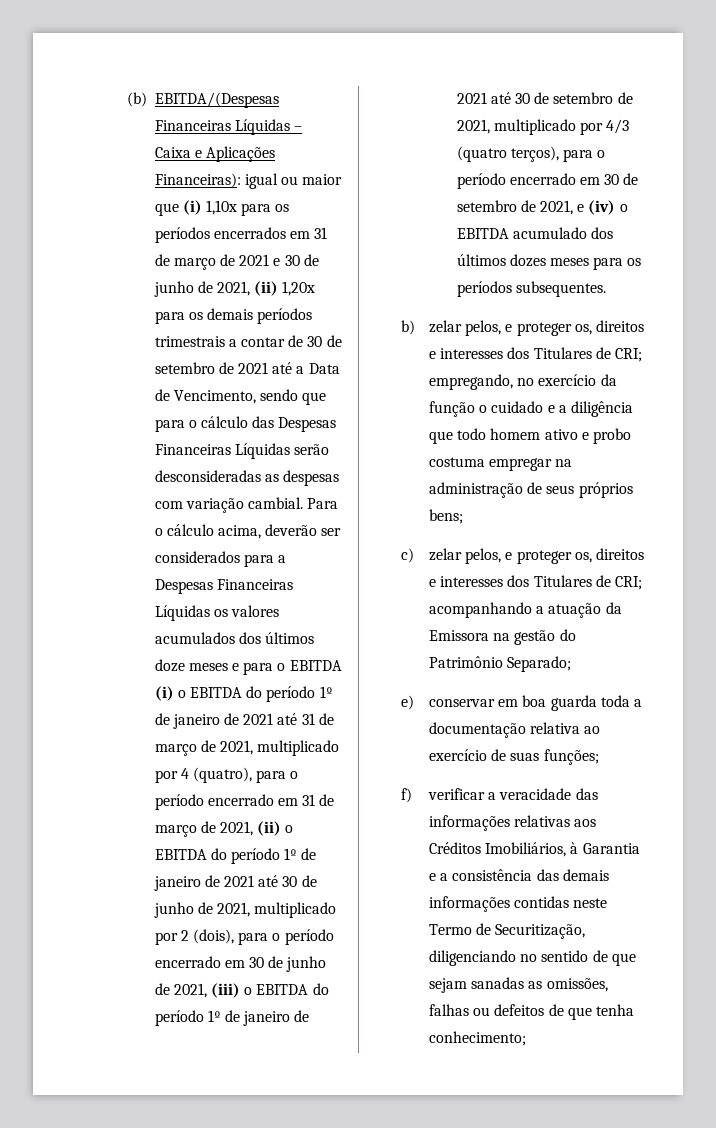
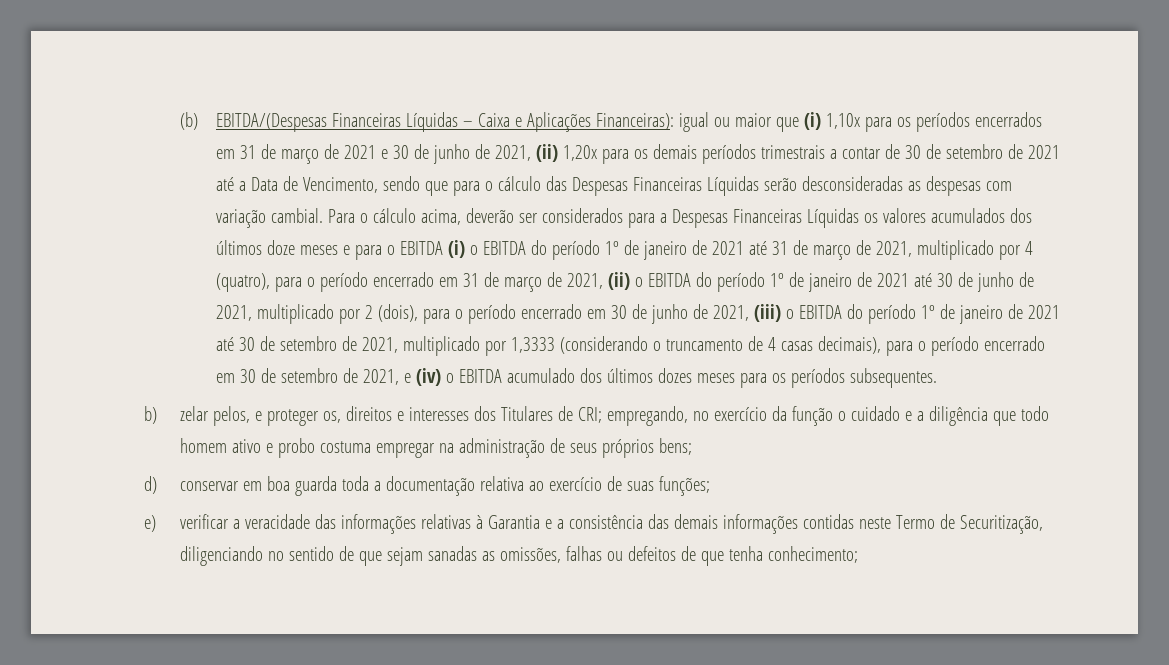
[606,119,630,134] [456,146,559,162] 4/3 (quatro terços), -> [510,336,881,354] 1,3333 (considerando o truncamento de 4 casas decimais),
[401,548,644,564] [428,575,642,590] [428,602,622,618] [428,629,576,645] [428,656,572,672] [401,695,415,710] c) zelar pelos, e proteger os, direitos e interesses dos Titulares de CRI; acompanhando a atuação da Emissora na gestão do Patrimônio Separado; // e) -> [143,476,157,494] d)
[401,788,413,803] f) -> [143,515,156,532] e)
[574,819,597,827] [428,842,567,857] aos Créditos Imobiliários, -> (471, 521) none

